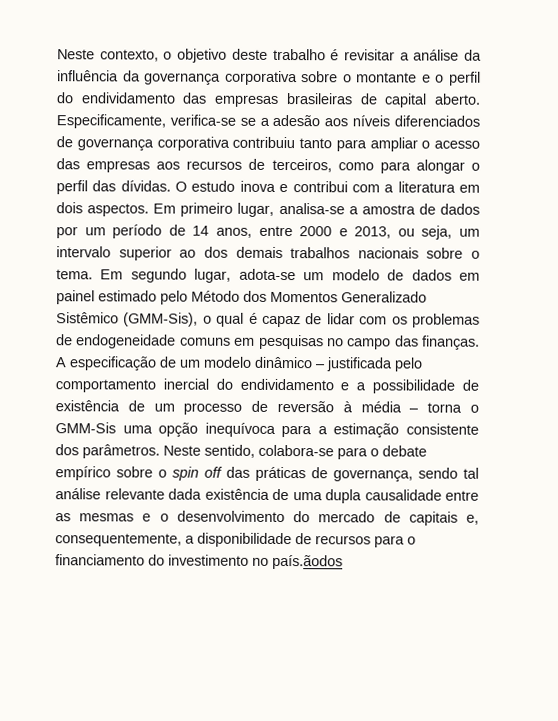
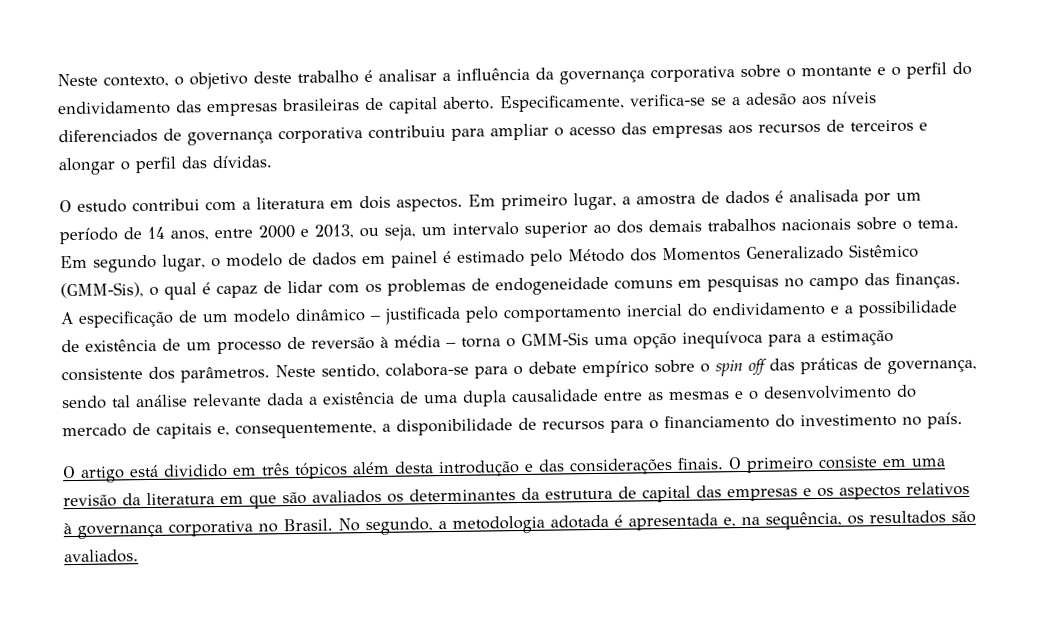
[343,49,482,61] revisitar a análise da -> [378,69,451,82] analisar a
[299,138,332,149] tanto -> (446, 132) none
[271,158,411,174] terceiros, como para -> [850,119,928,133] terceiros e
(171, 186) none -> (272, 162) //
[239,180,289,193] inova e -> (127, 206) none
[278,202,345,215] analisa-se -> (617, 201) none
(480, 209) none -> [775,189,859,203] é analisada
[238,268,325,281] adota-se um -> [211,258,221,268] o
(95, 297) none -> [443,250,452,264] é
(202, 494) none -> [309,396,318,405] a
[272,554,343,570] país.ãodos -> [927,412,963,429] [62,456,946,483] [63,481,970,509] [63,510,976,539] [64,549,139,564] país. // O artigo está dividido em três tópicos além desta introdução e das considerações finais. O primeiro consiste em uma revisão da literatura em que são avaliados os determinantes da estrutura de capital das empresas e os aspectos relativos à governança corporativa no Brasil. No segundo, a metodologia adotada é apresentada e, na sequência, os resultados são avaliados.

